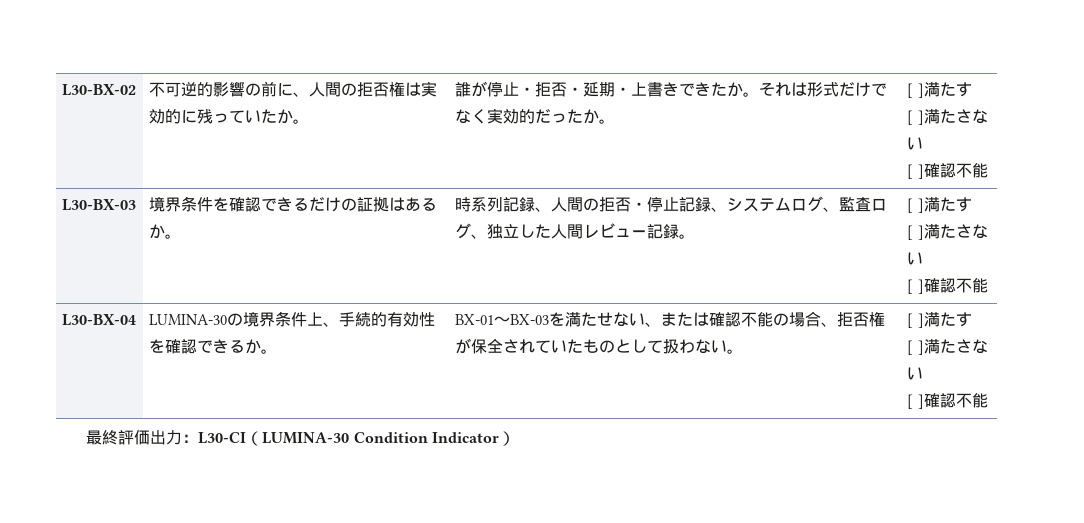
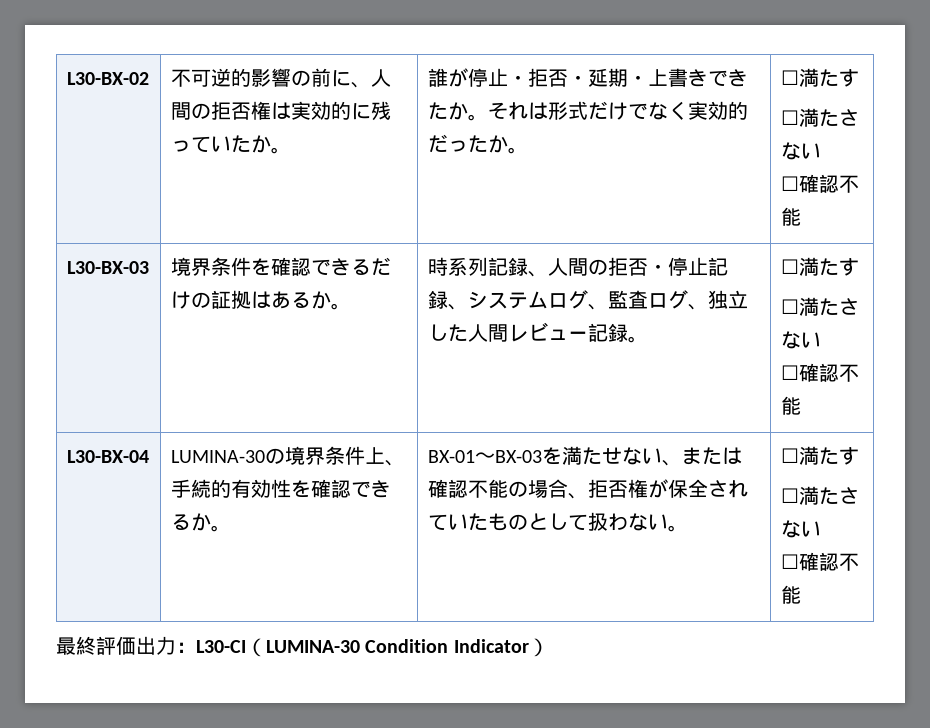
[907,82,972,98] [907,109,988,125] [907,137,924,150] [907,164,924,179] [ ]満たす // [ ]満たさない // [ ] -> [780,68,859,87] [780,108,859,127] [780,142,821,160] [780,176,799,191] ☐満たす // ☐満たさない // ☐
[907,197,972,213] [907,224,988,240] [907,252,924,265] [907,279,924,294] [ ]満たす // [ ]満たさない // [ ] -> [780,257,859,276] [780,297,859,316] [780,331,821,349] [780,365,799,380] ☐満たす // ☐満たさない // ☐
[907,312,972,328] [907,339,988,355] [907,367,924,380] [907,394,924,409] [ ]満たす // [ ]満たさない // [ ] -> [780,446,859,465] [780,486,859,505] [780,520,821,538] [780,554,799,569] ☐満たす // ☐満たさない // ☐

